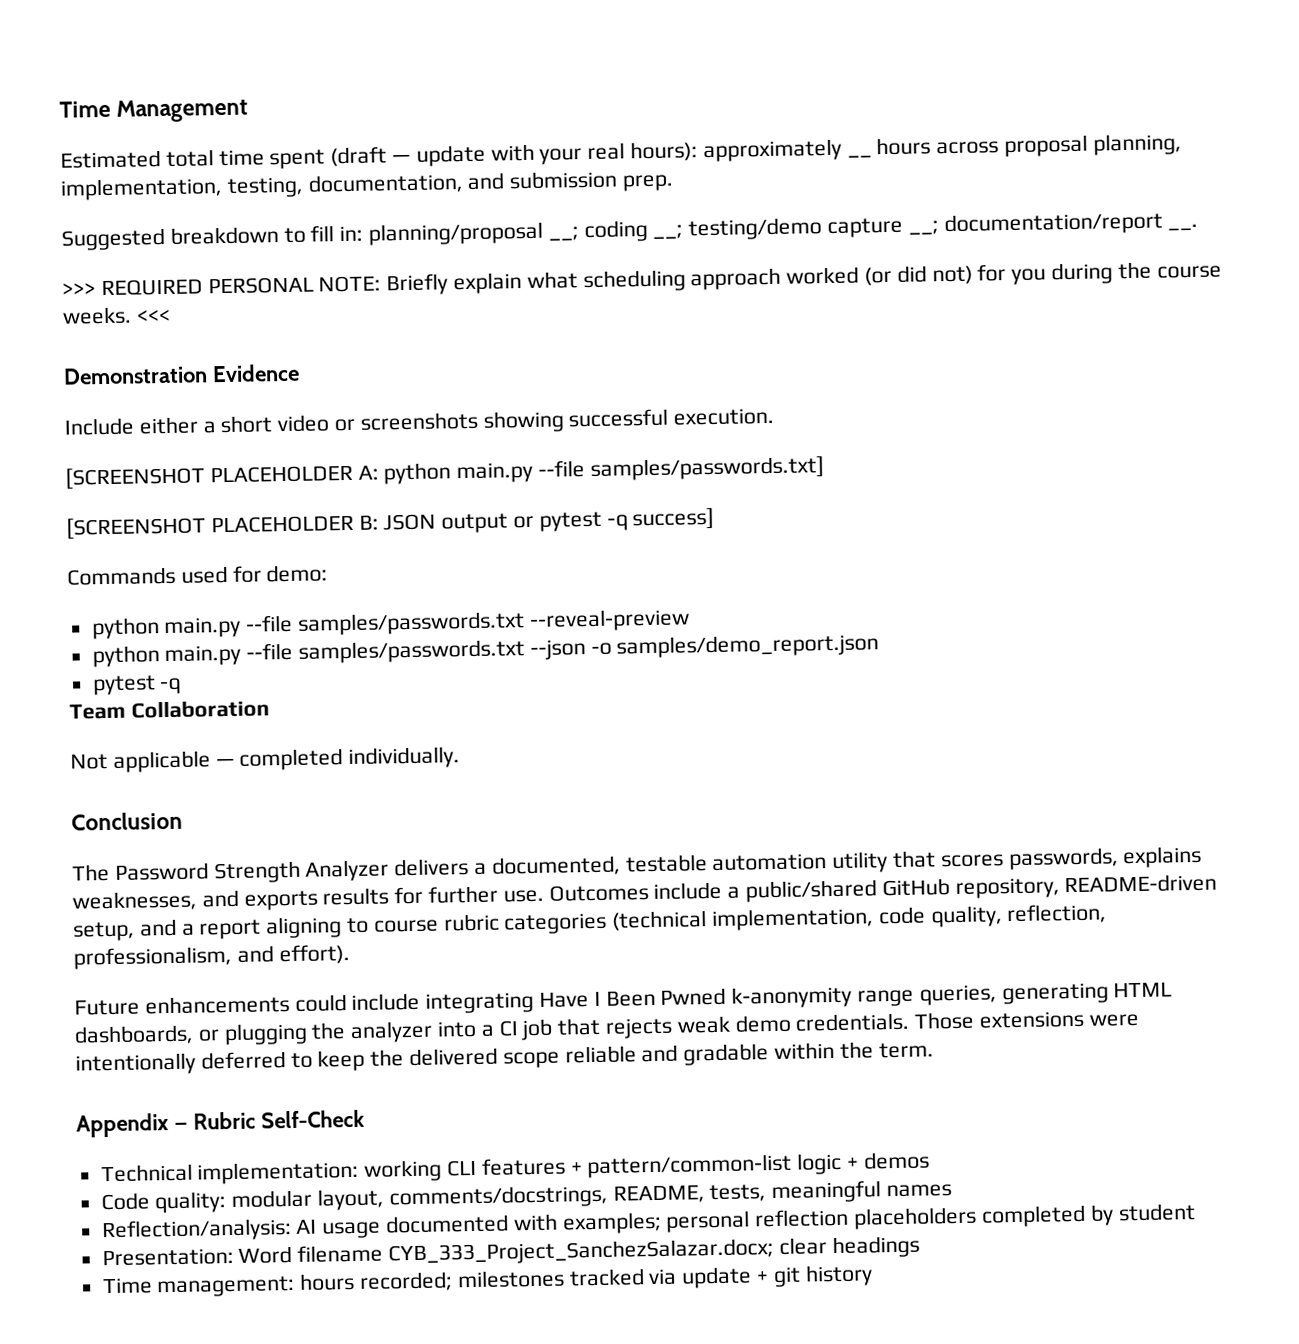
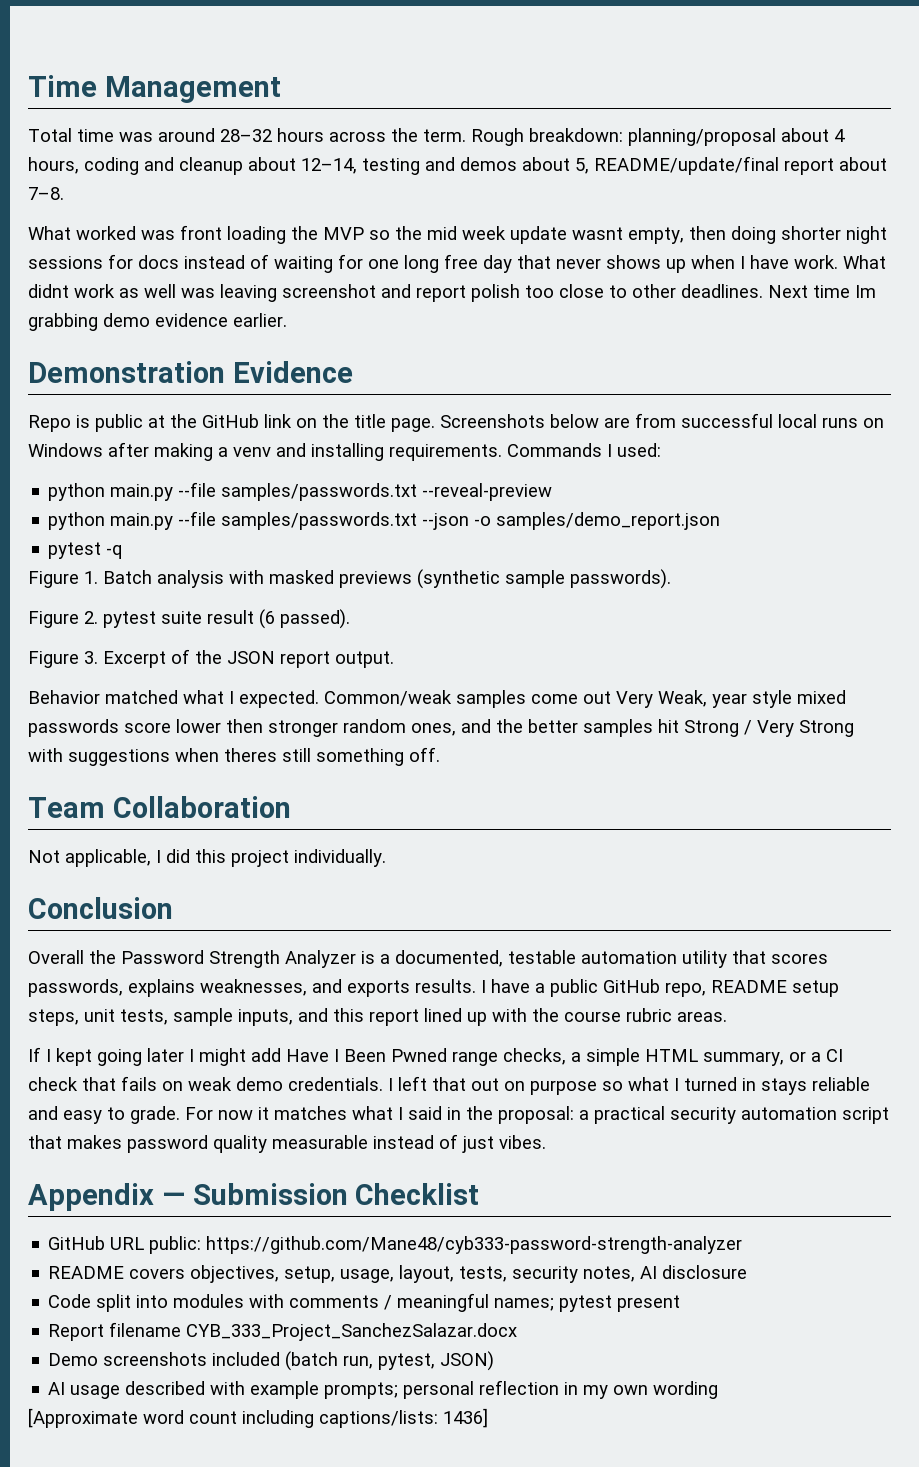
[60,133,1182,170] [60,170,675,201] [61,211,1199,251] [62,261,1222,297] [62,306,171,325] [63,363,300,385] [64,407,775,436] [65,456,824,490] [66,507,715,540] [67,564,329,586] Estimated total time spent (draft — update with your real hours): approximately __ hours across proposal planning, implementation, testing, documentation, and submission prep. // Suggested breakdown to fill in: planning/proposal __; coding __; testing/demo capture __; documentation/report __. // >>> REQUIRED PERSONAL NOTE: Briefly explain what scheduling approach worked (or did not) for you during the course weeks. <<< // Demonstration Evidence // Include either a short video or screenshots showing successful execution. // [SCREENSHOT PLACEHOLDER A: python main.py --file samples/passwords.txt] // [SCREENSHOT PLACEHOLDER B: JSON output or pytest -q success] // Commands used for demo: -> [28,128,845,146] [28,156,887,175] [28,187,64,200] [28,225,887,244] [28,254,886,273] [28,284,876,302] [28,313,287,331] [28,361,353,383] [28,413,884,432] [28,442,661,461] Total time was around 28–32 hours across the term. Rough breakdown: planning/proposal about 4 hours, coding and cleanup about 12–14, testing and demos about 5, README/update/final report about 7–8. // What worked was front loading the MVP so the mid week update wasnt empty, then doing shorter night sessions for docs instead of waiting for one long free day that never shows up when I have work. What didnt work as well was leaving screenshot and report polish too close to other deadlines. Next time Im grabbing demo evidence earlier. // Demonstration Evidence // Repo is public at the GitHub link on the title page. Screenshots below are from successful local runs on Windows after making a venv and installing requirements. Commands I used:
[69,699,270,720] [70,748,344,773] Team Collaboration // Not applicable — completed -> [28,569,671,589] [28,609,350,629] [28,649,394,668] [28,690,846,708] [28,719,854,737] [28,747,440,766] [28,796,291,818] [28,849,289,867] Figure 1. Batch analysis with masked previews (synthetic sample passwords). // Figure 2. pytest suite result (6 passed). // Figure 3. Excerpt of the JSON report output. // Behavior matched what I expected. Common/weak samples come out Very Weak, year style mixed passwords score lower then stronger random ones, and the better samples hit Strong / Very Strong with suggestions when theres still something off. // Team Collaboration // Not applicable, I did this project
[72,863,110,882] The -> [28,950,116,964] Overall the
[394,858,470,877] delivers -> [361,951,375,964] is
[322,873,1218,906] [73,903,1108,942] [73,944,350,970] [74,982,1173,1016] [74,1010,1139,1046] [75,1041,934,1076] [76,1109,365,1138] [100,1151,930,1185] [100,1180,953,1214] [101,1203,1196,1243] [101,1235,920,1267] [101,1264,873,1298] results for further use. Outcomes include a public/shared GitHub repository, README-driven setup, and a report aligning to course rubric categories (technical implementation, code quality, reflection, professionalism, and effort). // Future enhancements could include integrating Have I Been Pwned k-anonymity range queries, generating HTML dashboards, or plugging the analyzer into a CI job that rejects weak demo credentials. Those extensions were intentionally deferred to keep the delivered scope reliable and gradable within the term. // Appendix — Rubric Self-Check // Technical implementation: working CLI features + pattern/common-list logic + demos // Code quality: modular layout, comments/docstrings, README, tests, meaningful names // Reflection/analysis: AI usage documented with examples; personal reflection placeholders completed by student // Presentation: Word filename CYB_333_Project_SanchezSalazar.docx; clear headings // Time management: hours recorded; milestones tracked via update + git history -> [415,979,839,997] [28,1008,727,1026] [28,1047,843,1066] [28,1076,870,1095] [28,1106,889,1124] [28,1134,546,1153] [28,1183,480,1211] [48,1236,743,1254] [48,1265,748,1283] [48,1293,681,1312] [48,1322,518,1341] [48,1351,495,1371] [48,1380,719,1399] [28,1408,488,1428] results. I have a public GitHub repo, README setup steps, unit tests, sample inputs, and this report lined up with the course rubric areas. // If I kept going later I might add Have I Been Pwned range checks, a simple HTML summary, or a CI check that fails on weak demo credentials. I left that out on purpose so what I turned in stays reliable and easy to grade. For now it matches what I said in the proposal: a practical security automation script that makes password quality measurable instead of just vibes. // Appendix — Submission Checklist // GitHub URL public: https://github.com/Mane48/cyb333-password-strength-analyzer // README covers objectives, setup, usage, layout, tests, security notes, AI disclosure // Code split into modules with comments / meaningful names; pytest present // Report filename CYB_333_Project_SanchezSalazar.docx // Demo screenshots included (batch run, pytest, JSON) // AI usage described with example prompts; personal reflection in my own wording // [Approximate word count including captions/lists: 1436]

